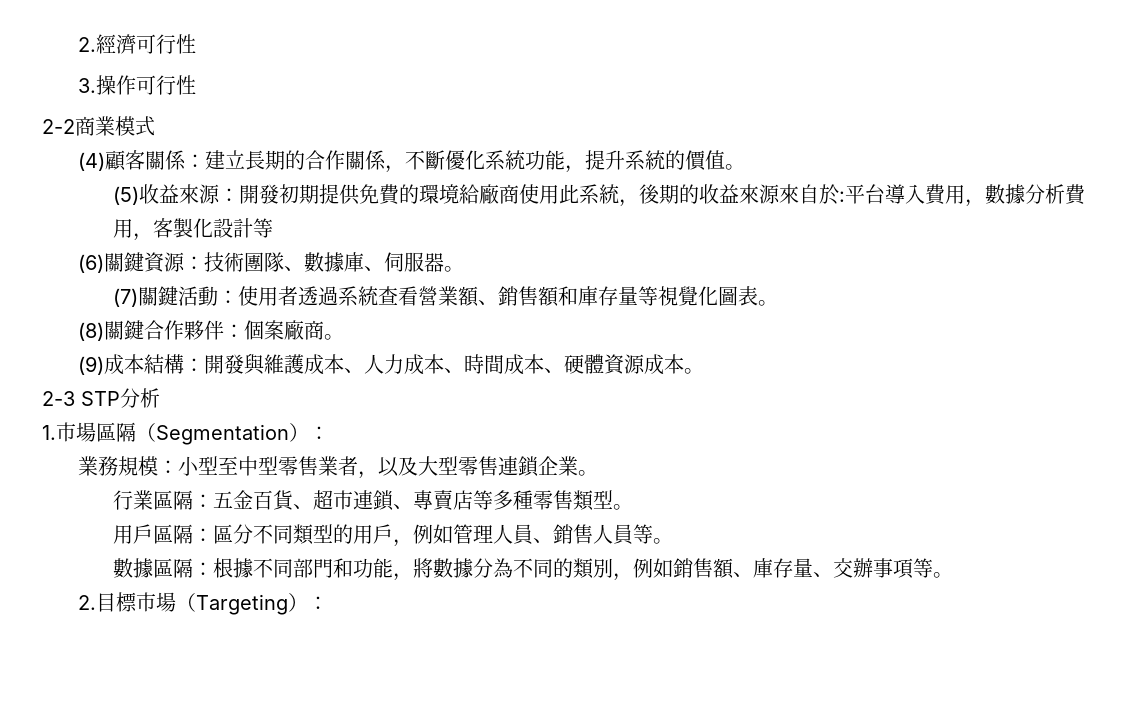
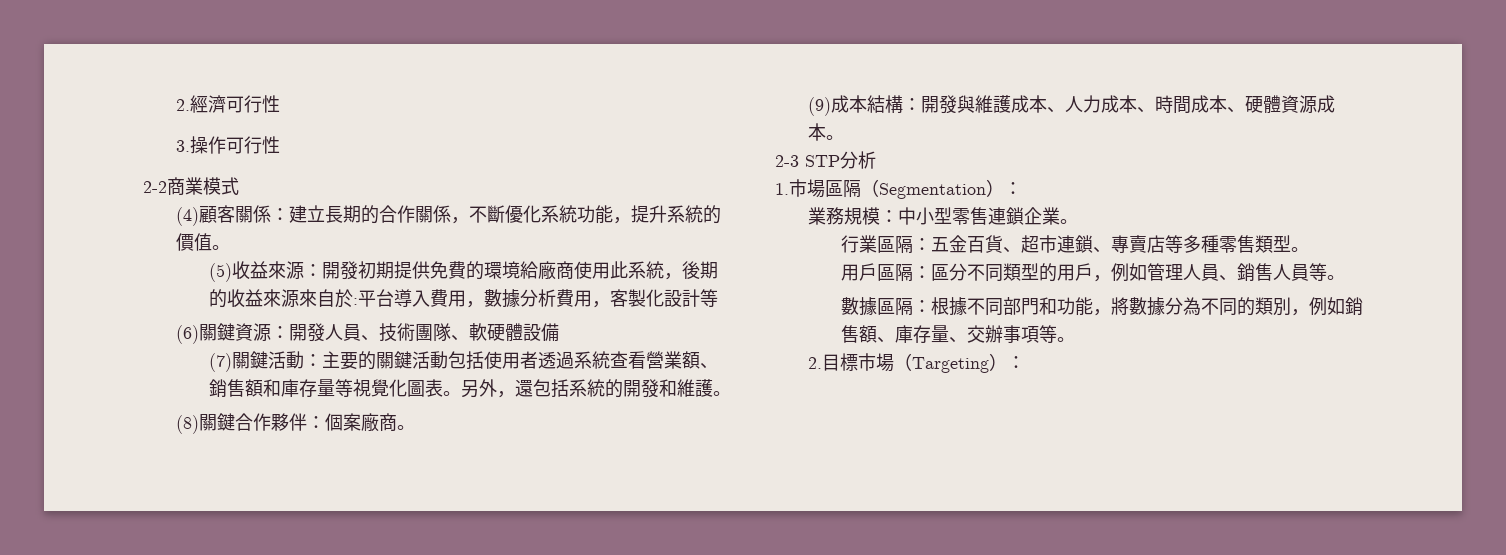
[203,252,464,272] 技術團隊、數據庫、伺服器。 -> [288,323,559,342] 開發人員、技術團隊、軟硬體設備
(239, 297) none -> [321,351,484,370] 主要的關鍵活動包括
(779, 303) none -> [460,379,731,398] 另外，還包括系統的開發和維護。
[177,456,438,479] 小型至中型零售業者，以及大 -> [897,207,934,225] 中小

